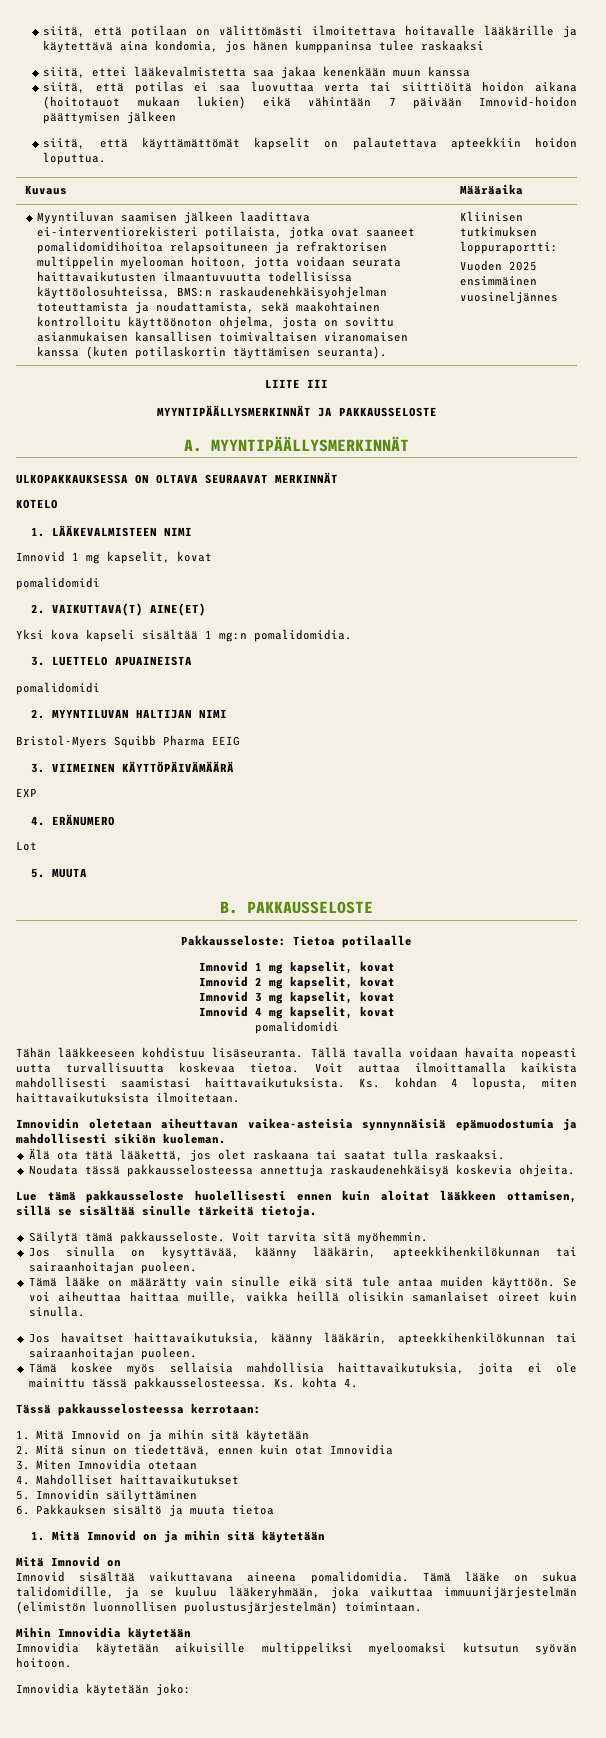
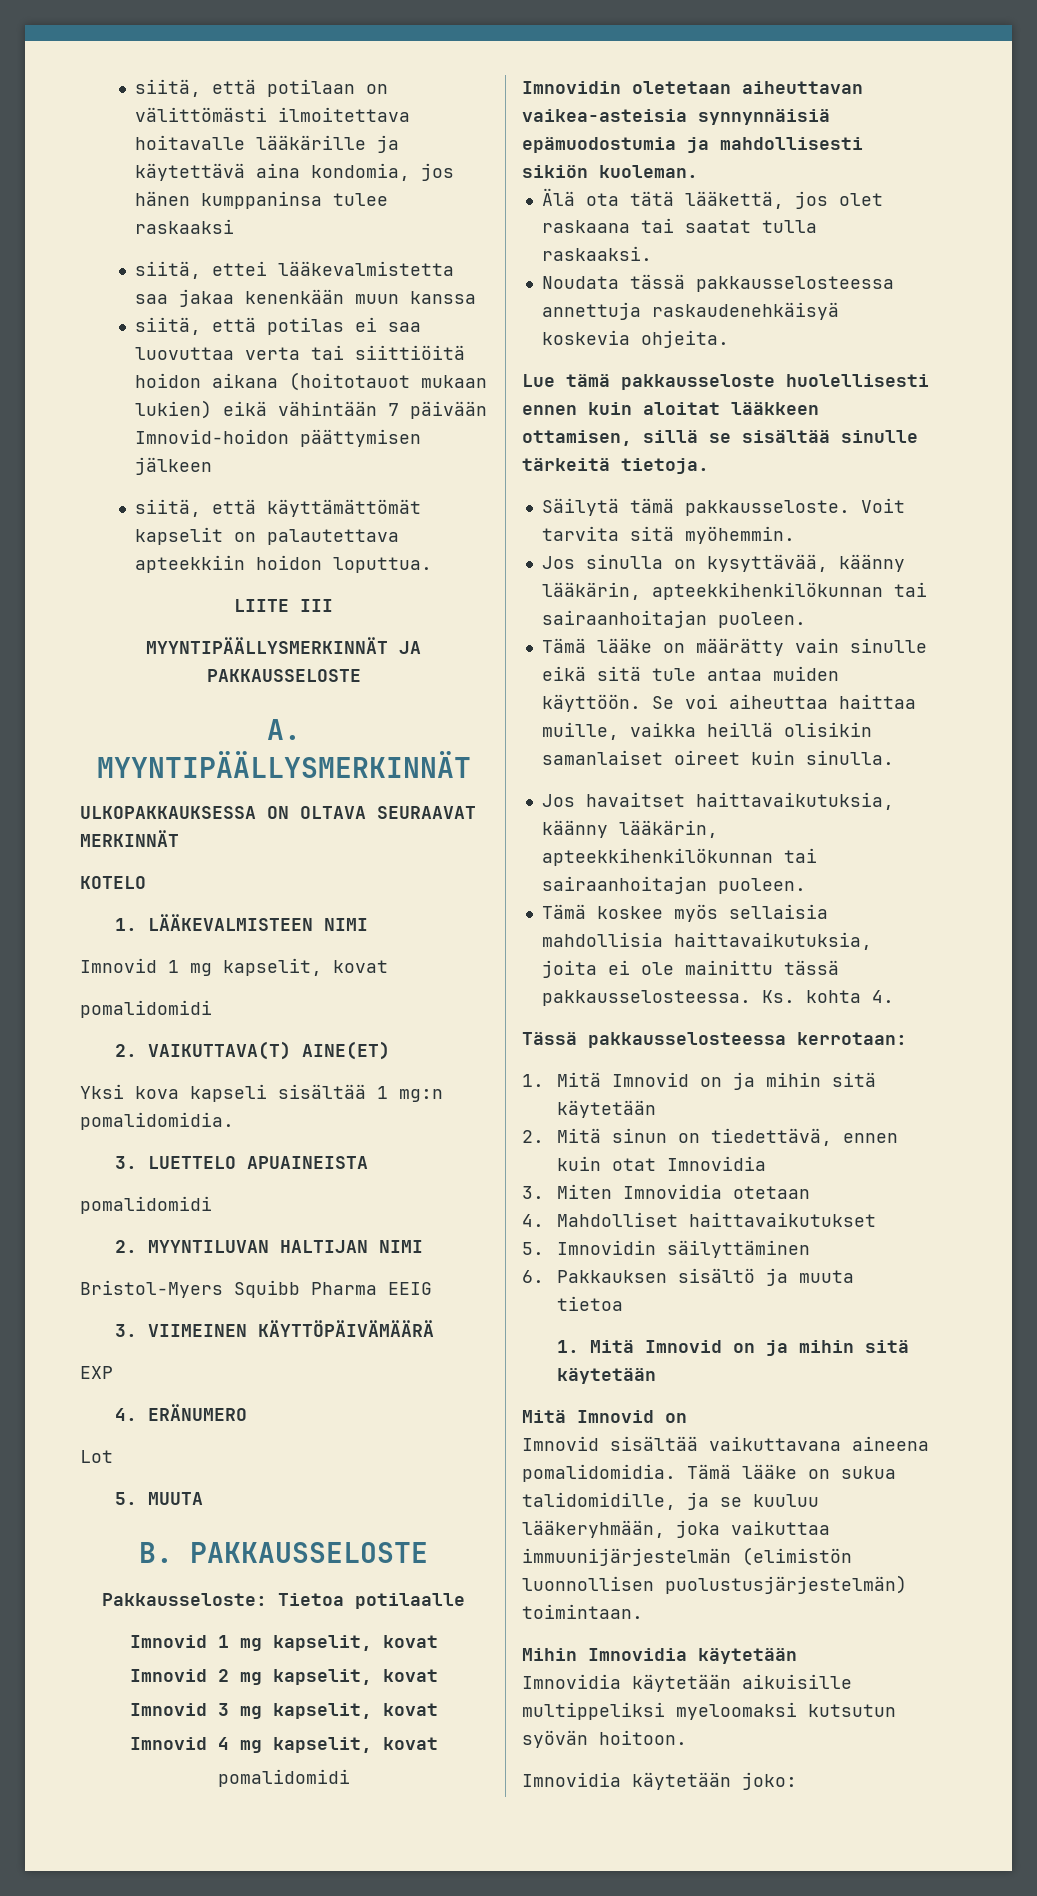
[24,185,67,195] [459,184,523,195] [37,211,311,224] [37,226,416,239] [37,241,388,254] [37,256,402,269] [37,271,353,282] [37,286,388,299] [37,301,381,314] [37,316,395,329] [37,331,409,342] [37,346,388,359] [459,211,523,222] [459,226,537,237] [459,241,558,254] [459,260,537,271] [459,276,537,286] [459,291,558,304] // Kuvaus | Määräaika // Myyntiluvan saamisen jälkeen laadittava ei-interventiorekisteri potilaista, jotka ovat saaneet pomalidomidihoitoa relapsoituneen ja refraktorisen multippelin myelooman hoitoon, jotta voidaan seurata haittavaikutusten ilmaantuvuutta todellisissa käyttöolosuhteissa, BMS:n raskaudenehkäisyohjelman toteuttamista ja noudattamista, sekä maakohtainen kontrolloitu käyttöönoton ohjelma, josta on sovittu asianmukaisen kansallisen toimivaltaisen viranomaisen kanssa (kuten potilaskortin täyttämisen seuranta). | Kliinisen tutkimuksen loppuraportti: // Vuoden 2025 ensimmäinen vuosineljännes -> (432, 565) none
[16,1047,577,1060] [16,1062,578,1073] [16,1077,578,1090] [16,1092,240,1103] // Tähän lääkkeeseen kohdistuu lisäseuranta. Tällä tavalla voidaan havaita nopeasti uutta turvallisuutta koskevaa tietoa. Voit auttaa ilmoittamalla kaikista mahdollisesti saamistasi haittavaikutuksista. Ks. kohdan 4 lopusta, miten haittavaikutuksista ilmoitetaan. -> (350, 1778) none

